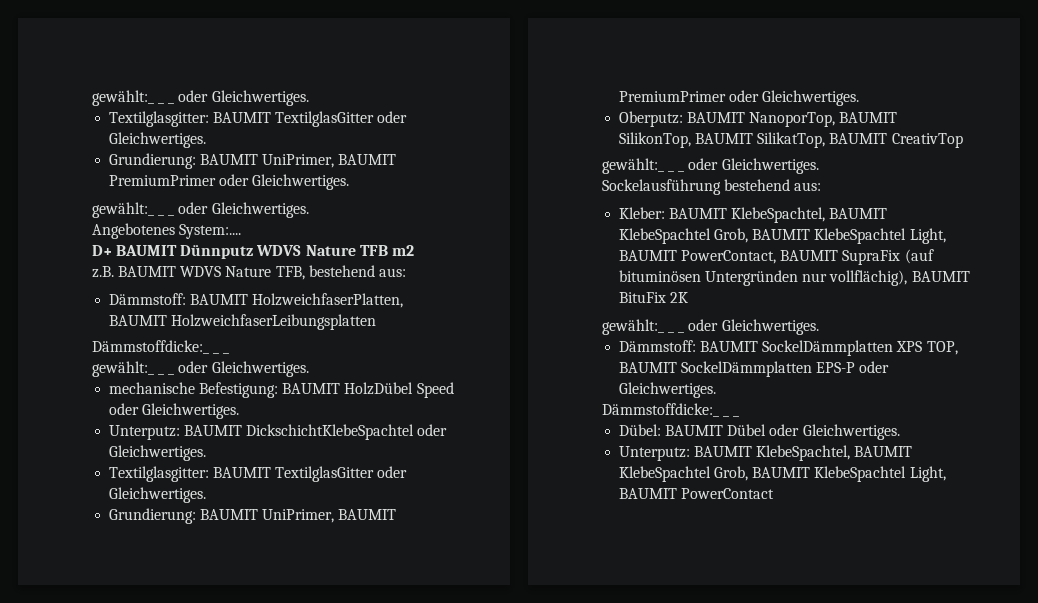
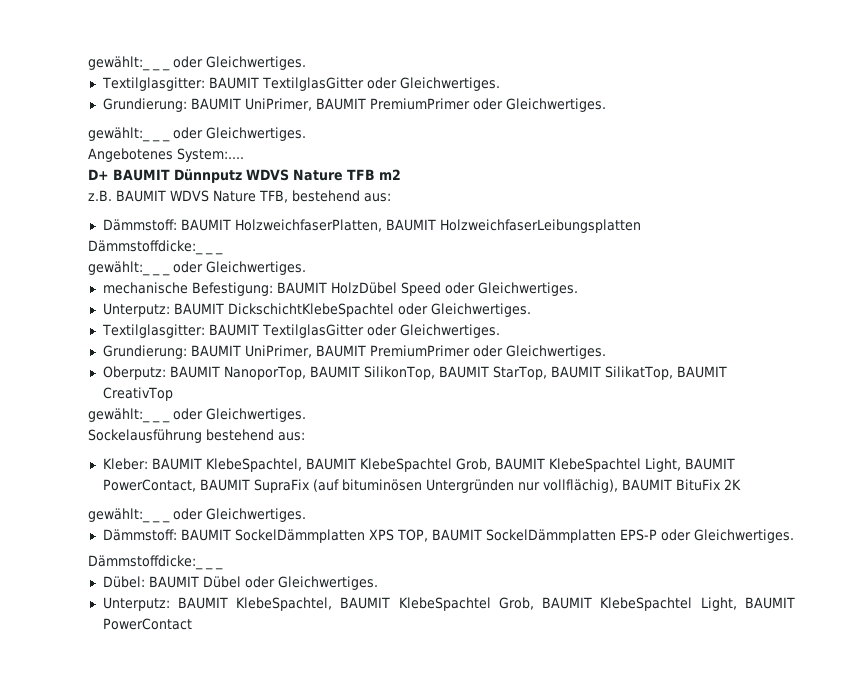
(754, 138) none -> [492,366,601,380] StarTop, BAUMIT

